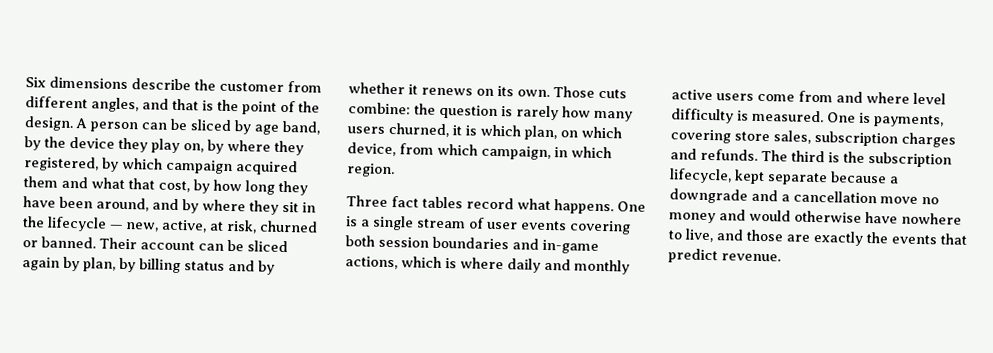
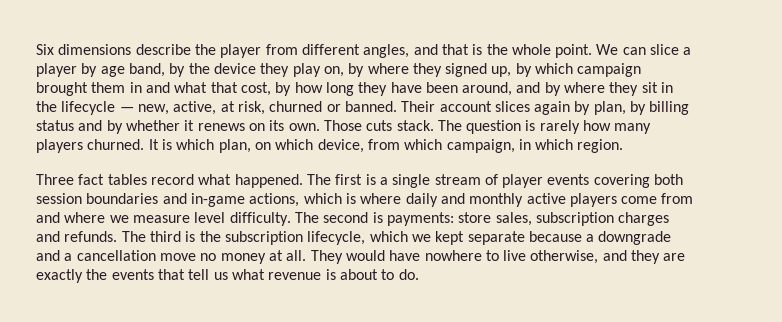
[219,81,284,92] customer -> [220,44,262,58] player
[242,100,320,115] [24,116,232,133] point of the design. A person can be sliced -> [511,44,692,58] [36,63,77,77] whole point. We can slice a player
[24,156,99,172] registered, -> [445,63,512,77] signed up,
[235,160,298,176] [23,176,58,188] acquired them -> [36,82,142,96] brought them in
[198,239,288,253] can be sliced -> [494,101,530,112] slices
[348,102,436,115] combine: the -> [396,120,462,131] stack. The
[347,122,462,138] users churned, it -> [36,139,159,153] players churned. It
[554,199,646,215] happens. One -> [234,174,363,188] happened. The first
[487,221,518,230] user -> [502,174,544,188] player
[716,93,754,101] users -> [569,193,617,207] players
[913,92,946,105] [671,108,944,128] [670,129,731,144] level difficulty is measured. One is payments, covering -> [109,212,454,226] we measure level difficulty. The second is payments:
(732, 176) none -> [369,231,431,242] which we
[719,209,962,225] [668,228,784,243] and would otherwise have nowhere to live, and those -> [268,250,661,264] at all. They would have nowhere to live otherwise, and they
[668,248,781,264] predict revenue. -> [188,269,419,280] tell us what revenue is about to do.

